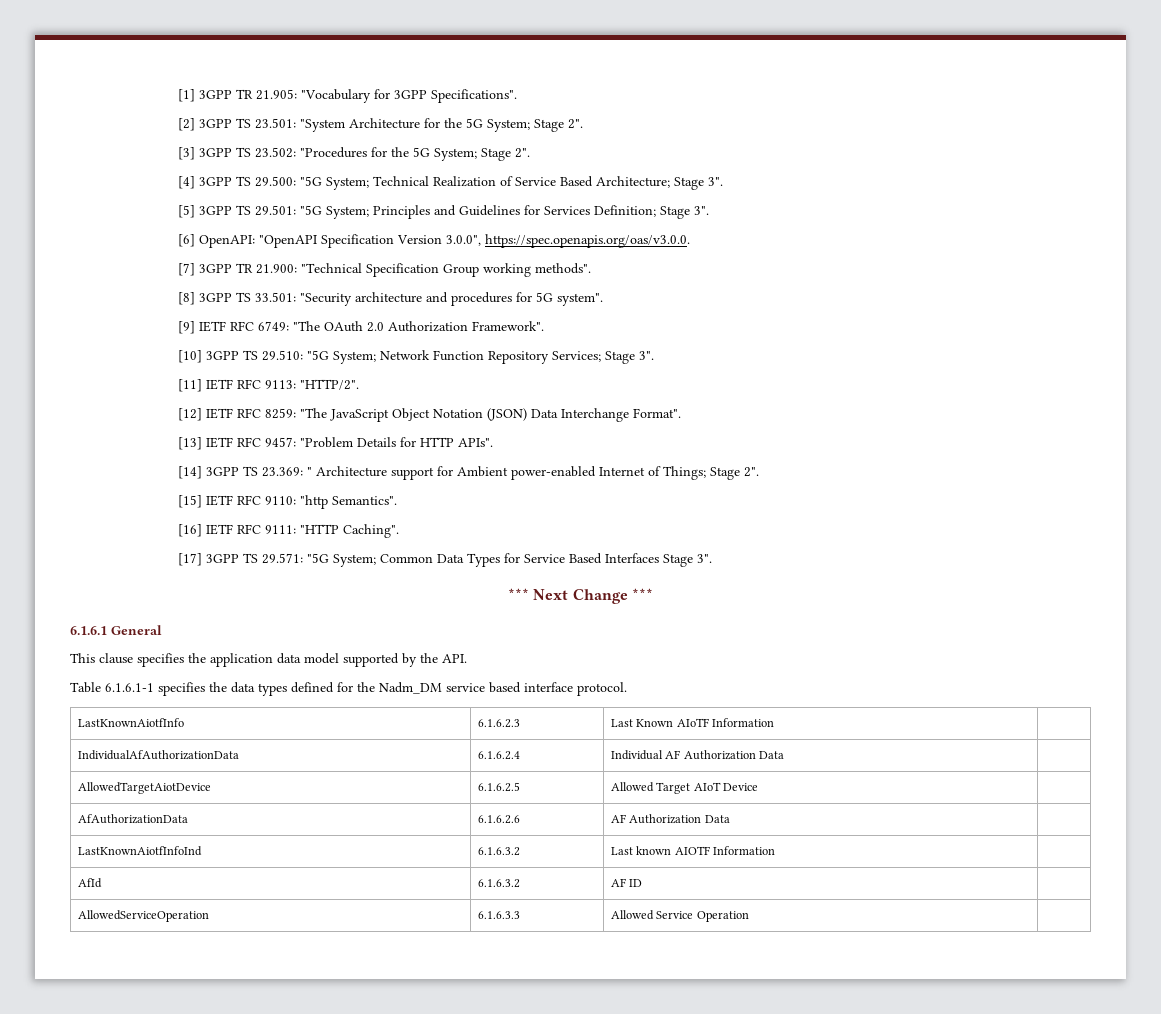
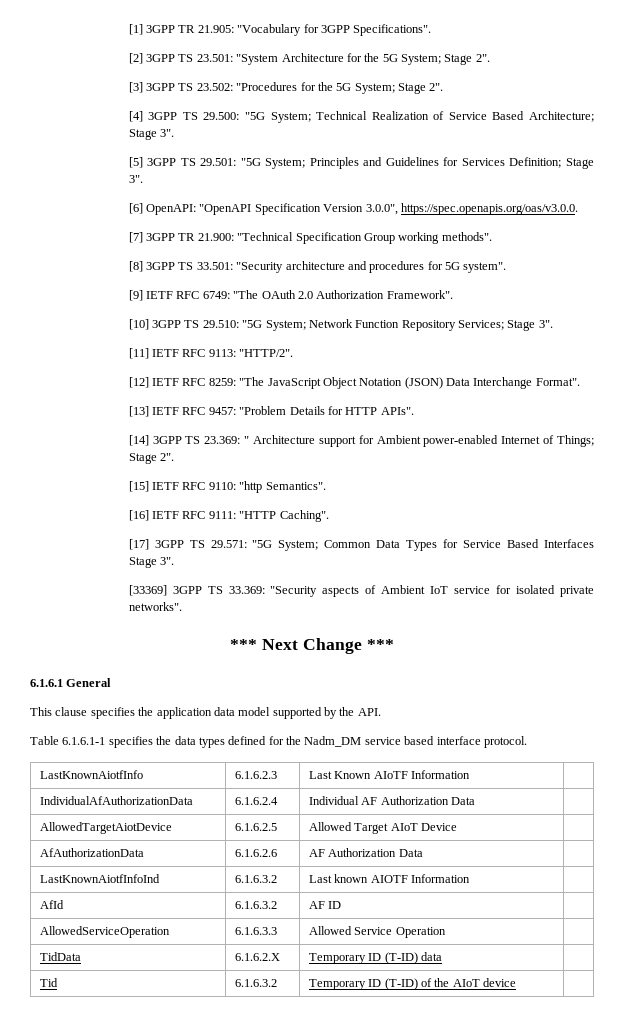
(712, 558) none -> [128,585,595,597] [128,602,182,611] // [33369] 3GPP TS 33.369: "Security aspects of Ambient IoT service for isolated private networks".
(749, 916) none -> [39,952,81,961] [234,953,280,961] [308,952,443,964] [39,978,58,987] [234,979,277,987] [308,978,517,990] // TidData | 6.1.6.2.X | Temporary ID (T-ID) data | // Tid | 6.1.6.3.2 | Temporary ID (T-ID) of the AIoT device |

